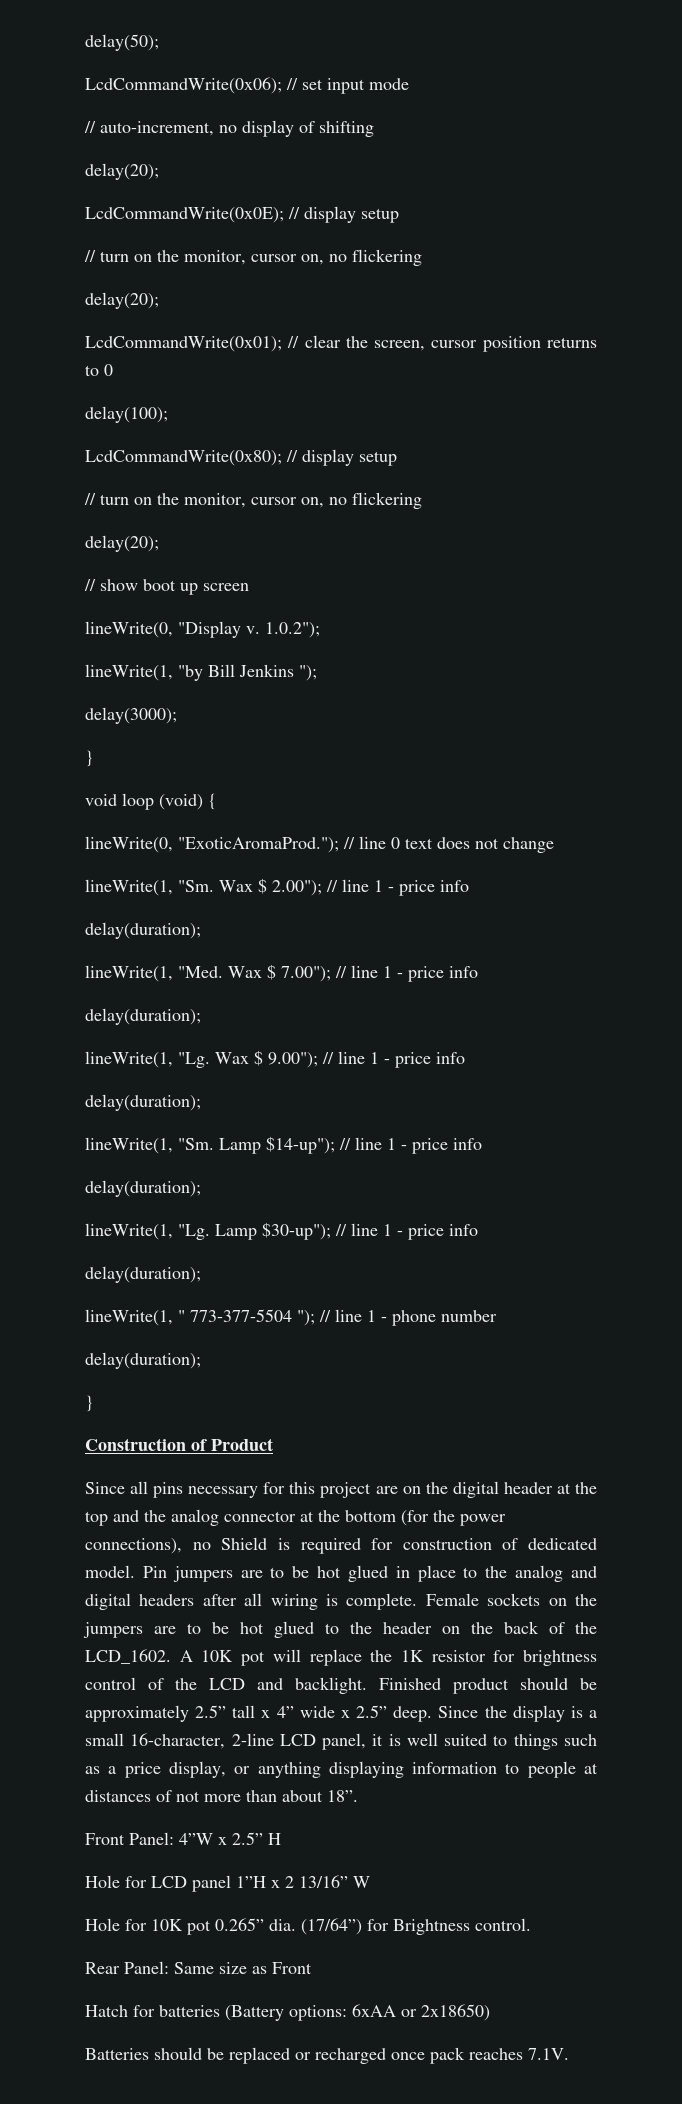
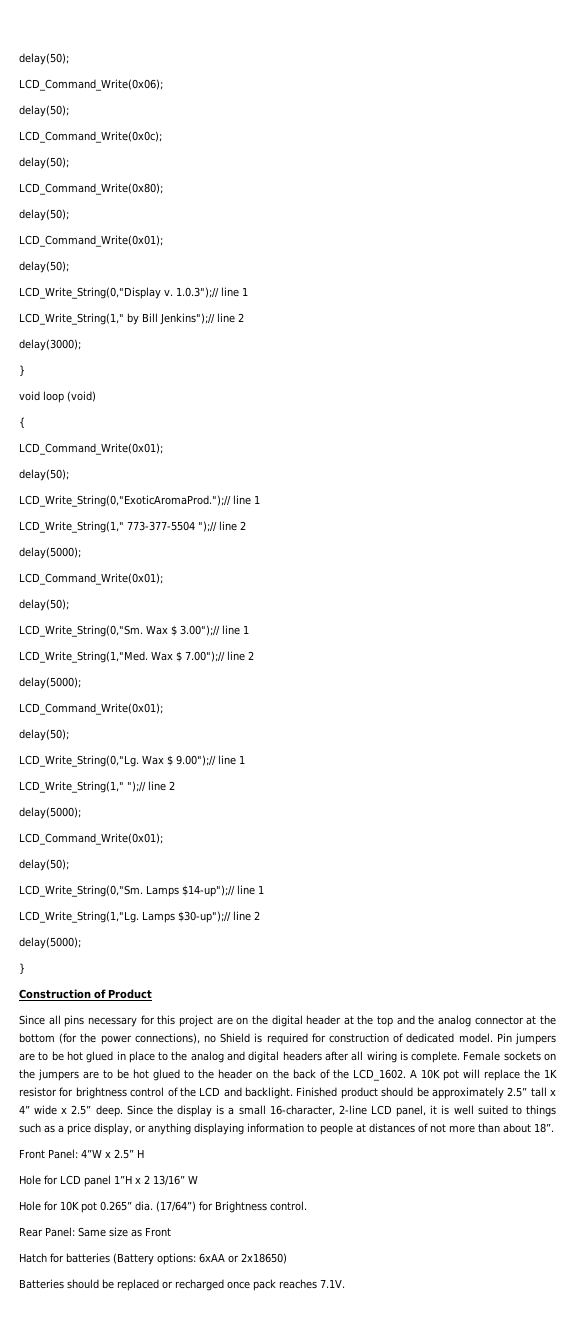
[85,34,159,51] [85,77,409,94] [84,120,374,137] [85,163,159,180] [85,206,399,223] [84,249,422,266] [85,292,159,309] [85,335,597,352] [85,364,113,376] [85,406,168,423] [85,449,397,466] [84,492,422,509] [85,535,159,552] [84,579,249,595] [85,621,320,638] [85,664,317,681] delay(50); // LcdCommandWrite(0x06); // set input mode // // auto-increment, no display of shifting // delay(20); // LcdCommandWrite(0x0E); // display setup // // turn on the monitor, cursor on, no flickering // delay(20); // LcdCommandWrite(0x01); // clear the screen, cursor position returns to 0 // delay(100); // LcdCommandWrite(0x80); // display setup // // turn on the monitor, cursor on, no flickering // delay(20); // // show boot up screen // lineWrite(0, "Display v. 1.0.2"); // lineWrite(1, "by Bill Jenkins "); -> [19,53,69,65] [19,79,163,91] [19,105,69,117] [19,131,162,143] [19,157,69,169] [19,183,163,195] [19,209,69,221] [19,235,163,247] [19,261,69,273] [19,287,248,299] [19,313,244,325] delay(50); // LCD_Command_Write(0x06); // delay(50); // LCD_Command_Write(0x0c); // delay(50); // LCD_Command_Write(0x80); // delay(50); // LCD_Command_Write(0x01); // delay(50); // LCD_Write_String(0,"Display v. 1.0.3");// line 1 // LCD_Write_String(1," by Bill Jenkins");// line 2
(203, 802) none -> (96, 396) //
[85,836,554,853] [85,878,469,896] [85,922,201,939] [85,964,478,982] [85,1008,201,1025] [85,1050,465,1068] [85,1094,201,1111] [85,1136,482,1154] [85,1180,201,1197] [85,1222,478,1240] [85,1266,201,1283] [85,1309,497,1326] [85,1352,201,1369] lineWrite(0, "ExoticAromaProd."); // line 0 text does not change // lineWrite(1, "Sm. Wax $ 2.00"); // line 1 - price info // delay(duration); // lineWrite(1, "Med. Wax $ 7.00"); // line 1 - price info // delay(duration); // lineWrite(1, "Lg. Wax $ 9.00"); // line 1 - price info // delay(duration); // lineWrite(1, "Sm. Lamp $14-up"); // line 1 - price info // delay(duration); // lineWrite(1, "Lg. Lamp $30-up"); // line 1 - price info // delay(duration); // lineWrite(1, " 773-377-5504 "); // line 1 - phone number // delay(duration); -> [19,443,163,455] [19,469,69,481] [19,495,260,507] [19,521,246,533] [19,547,81,559] [19,573,163,585] [19,599,69,611] [19,625,249,637] [19,651,254,663] [19,677,81,689] [19,703,163,715] [19,729,69,741] [19,755,245,767] [19,781,175,793] [19,807,81,819] [19,833,163,845] [19,859,69,871] [19,885,264,897] [19,911,260,923] [19,937,81,949] LCD_Command_Write(0x01); // delay(50); // LCD_Write_String(0,"ExoticAromaProd.");// line 1 // LCD_Write_String(1," 773-377-5504 ");// line 2 // delay(5000); // LCD_Command_Write(0x01); // delay(50); // LCD_Write_String(0,"Sm. Wax $ 3.00");// line 1 // LCD_Write_String(1,"Med. Wax $ 7.00");// line 2 // delay(5000); // LCD_Command_Write(0x01); // delay(50); // LCD_Write_String(0,"Lg. Wax $ 9.00");// line 1 // LCD_Write_String(1," ");// line 2 // delay(5000); // LCD_Command_Write(0x01); // delay(50); // LCD_Write_String(0,"Sm. Lamps $14-up");// line 1 // LCD_Write_String(1,"Lg. Lamps $30-up");// line 2 // delay(5000);

